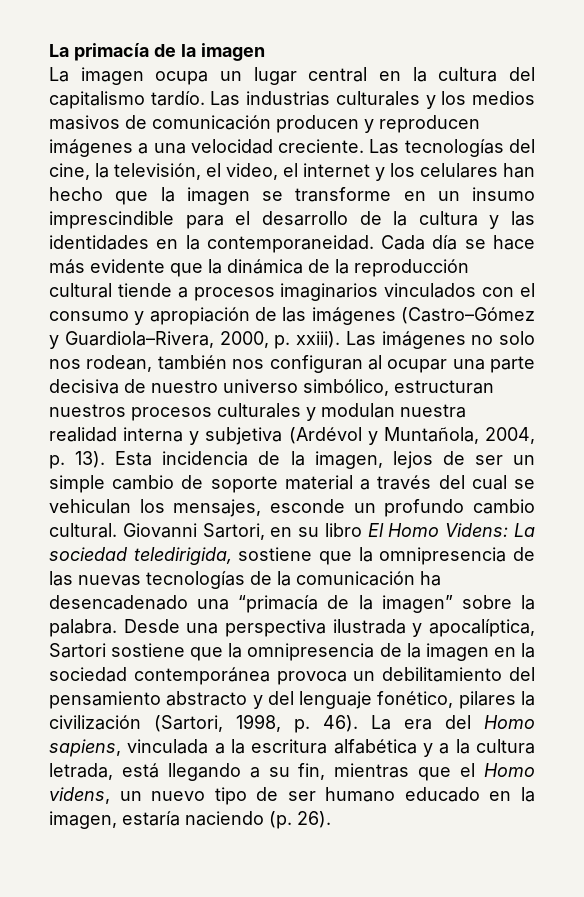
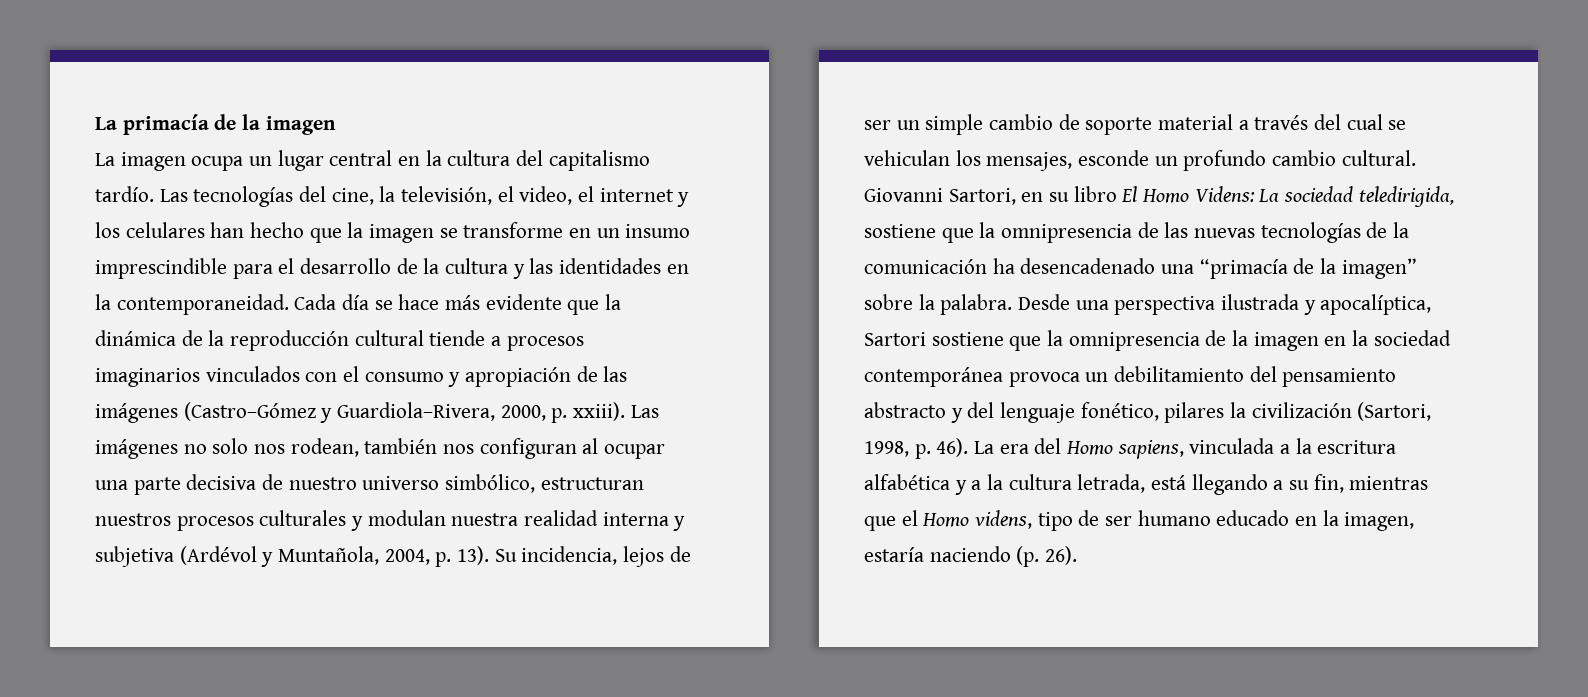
[246,91,535,109] [49,115,480,133] [49,139,400,157] industrias culturales y los medios masivos de comunicación producen y reproducen imágenes a una velocidad creciente. Las -> (188, 195) none
[115,451,383,469] Esta incidencia de la imagen, -> [494,546,618,565] Su incidencia,
[119,791,206,801] un nuevo -> (1033, 519) none

